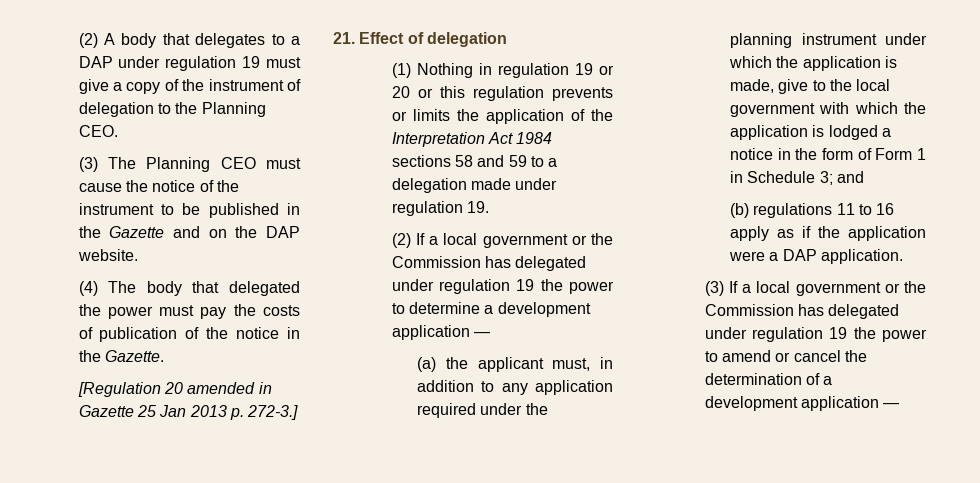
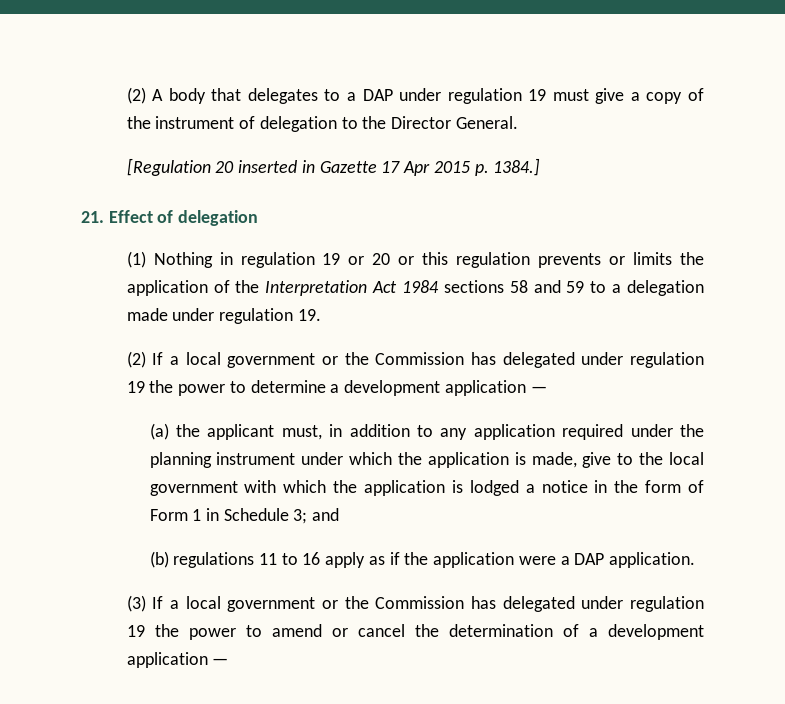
[201,102,266,117] [78,125,118,137] [78,157,301,172] [78,180,239,192] [78,203,300,218] [78,226,301,238] [77,249,138,261] [78,281,300,296] [78,304,300,319] [78,327,300,342] [78,350,164,362] Planning CEO. // (3) The Planning CEO must cause the notice of the instrument to be published in the Gazette and on the DAP website. // (4) The body that delegated the power must pay the costs of publication of the notice in the Gazette. -> [391,116,518,129] Director General.
[187,382,256,394] amended -> [238,160,298,173] inserted
[136,405,299,420] 25 Jan 2013 p. 272-3.] -> [381,158,541,176] 17 Apr 2015 p. 1384.]

